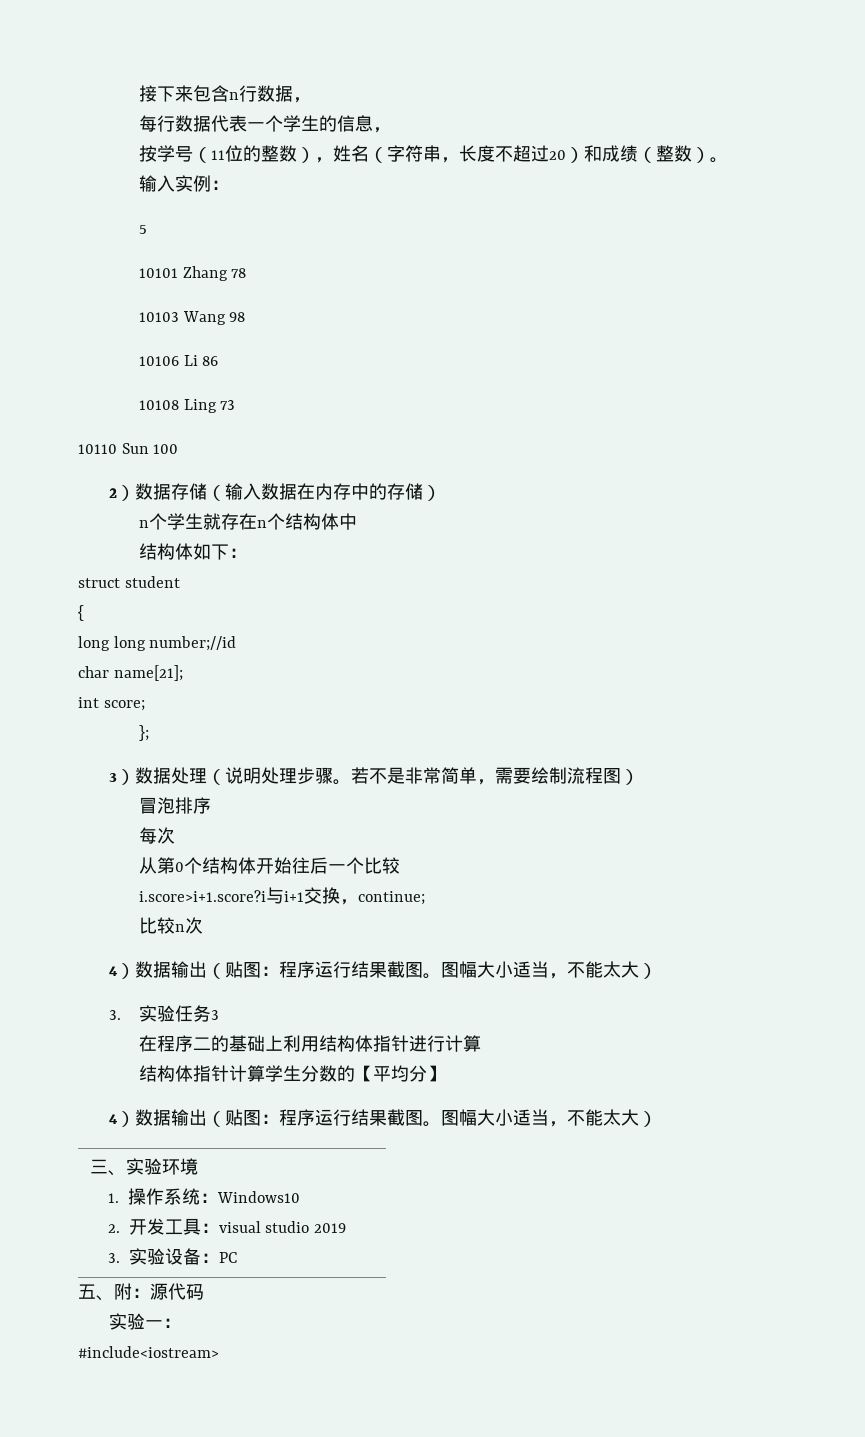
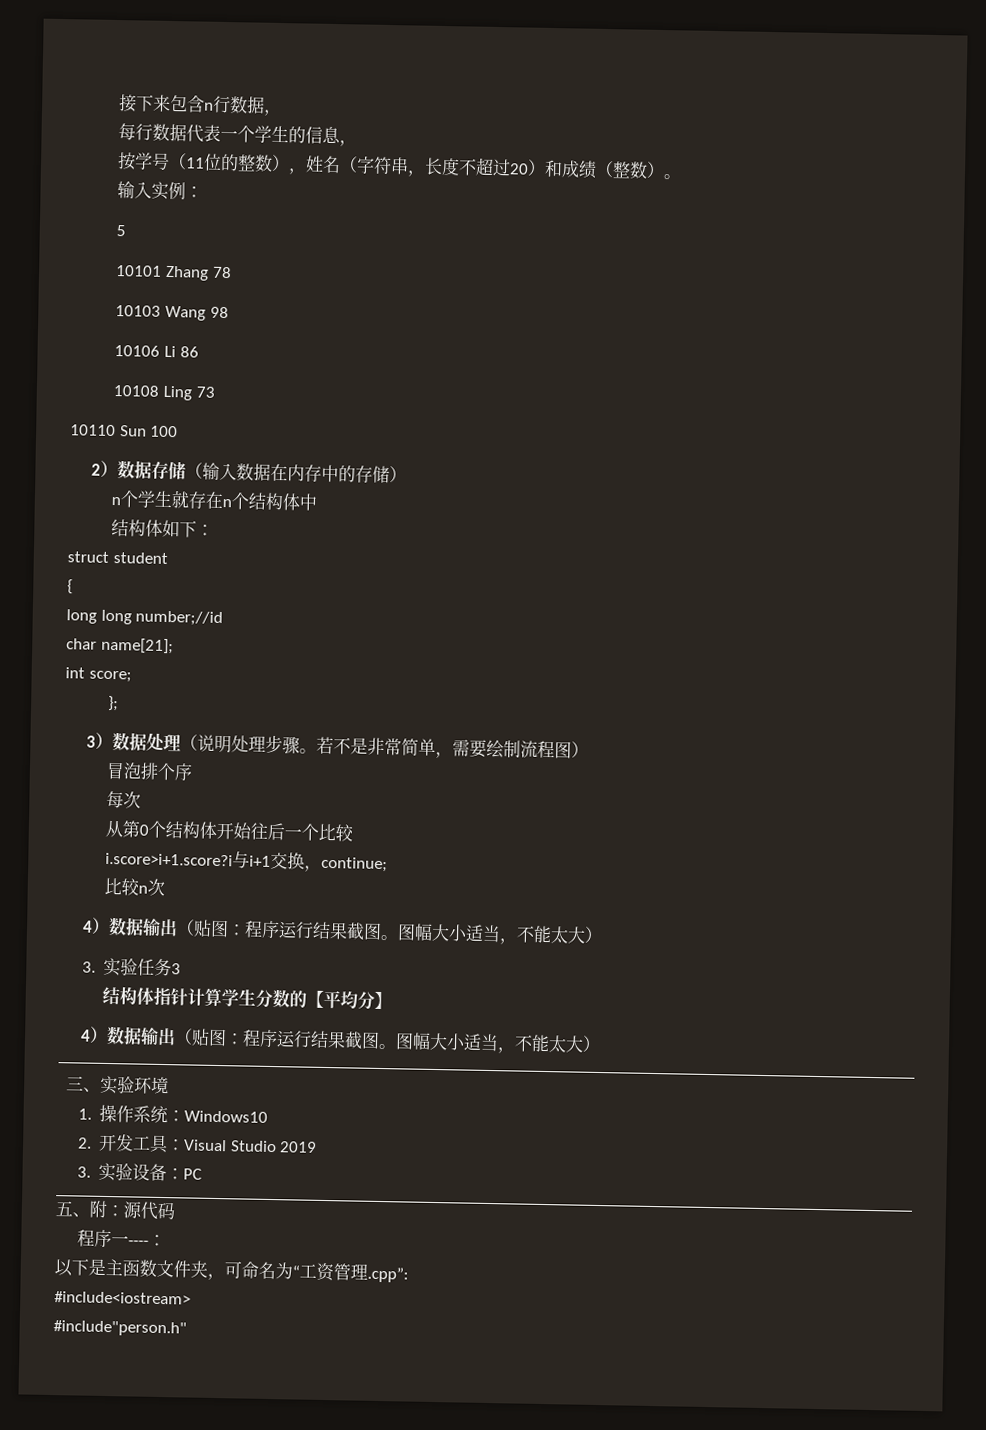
(193, 805) none -> [157,762,177,781] 个
[138,1035,481,1052] // 在程序二的基础上利用结构体指针进行计算 -> (182, 969) none
[218,1221,310,1233] visual studio -> [183,1139,277,1153] Visual Studio
[108,1313,181,1330] 实验一： -> [76,1229,166,1248] [54,1258,409,1283] 程序一----： // 以下是主函数文件夹，可命名为“工资管理.cpp”:
(219, 1352) none -> [53,1320,187,1337] // #include"person.h"

